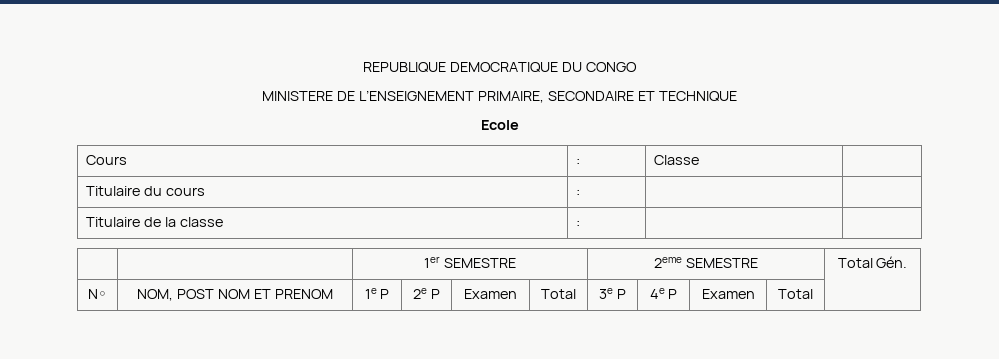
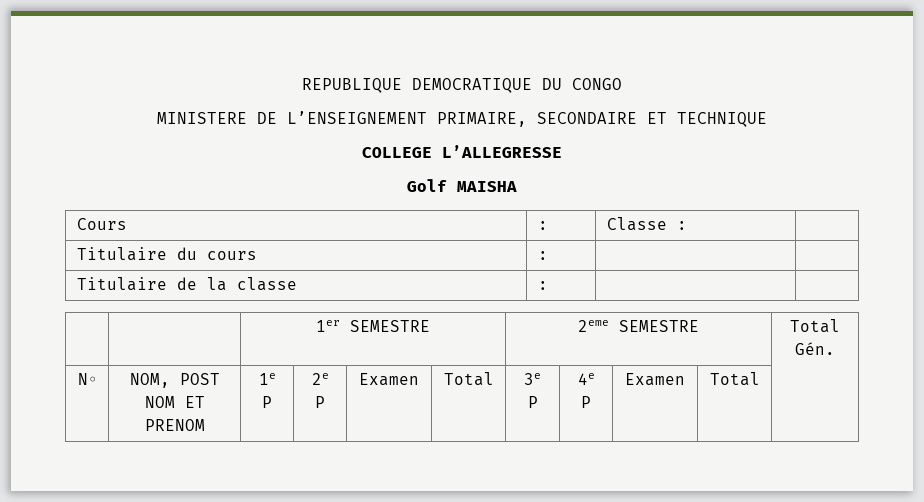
[480,120,519,130] Ecole -> [362,145,562,158] [407,179,517,192] COLLEGE L’ALLEGRESSE // Golf MAISHA
(700, 160) none -> [676,221,687,230] :

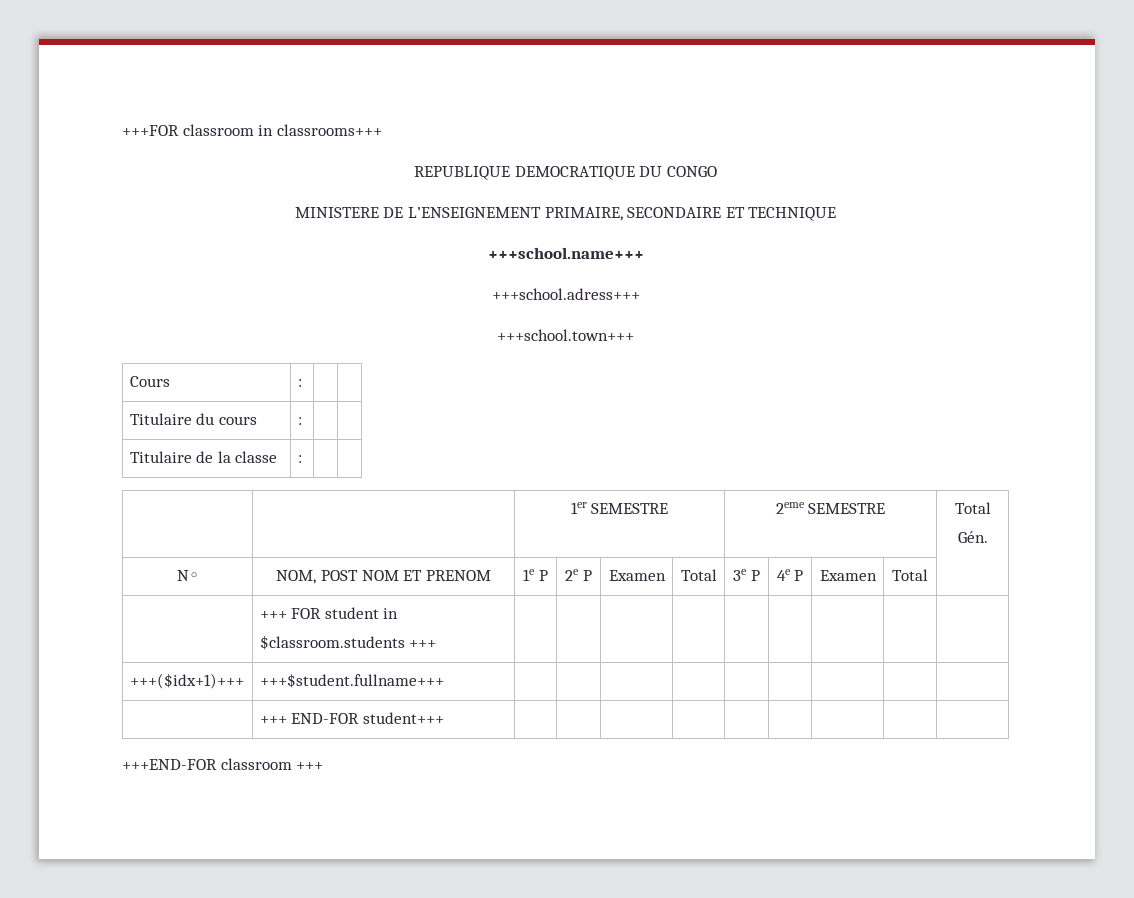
(302, 85) none -> [122,124,382,136] +++FOR classroom in classrooms+++ //
[362,145,562,158] [407,179,517,192] COLLEGE L’ALLEGRESSE // Golf MAISHA -> [487,247,644,259] [491,288,640,300] [497,329,634,341] +++school.name+++ // +++school.adress+++ // +++school.town+++
[606,217,687,231] Classe : -> (302, 383) none
(760, 379) none -> [259,607,399,619] [259,635,437,650] [129,673,244,689] [259,673,444,688] [259,712,444,724] [122,758,324,770] // | +++ FOR student in $classroom.students +++ | | | | | | | | | // +++($idx+1)+++ | +++$student.fullname+++ | | | | | | | | | // | +++ END-FOR student+++ | | | | | | | | | // +++END-FOR classroom +++

